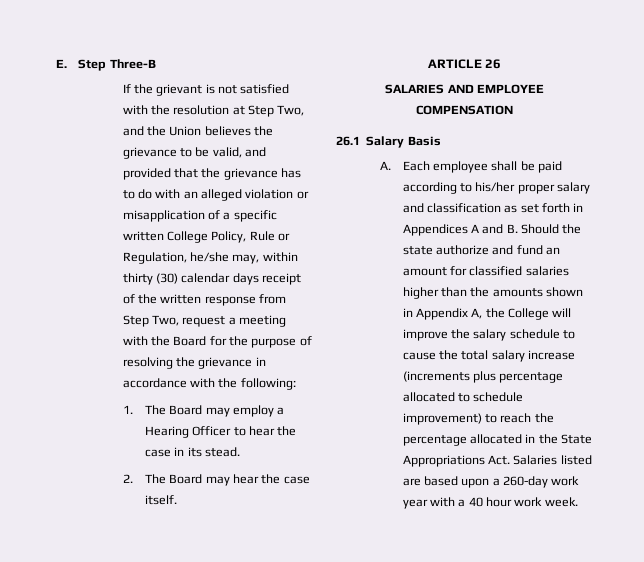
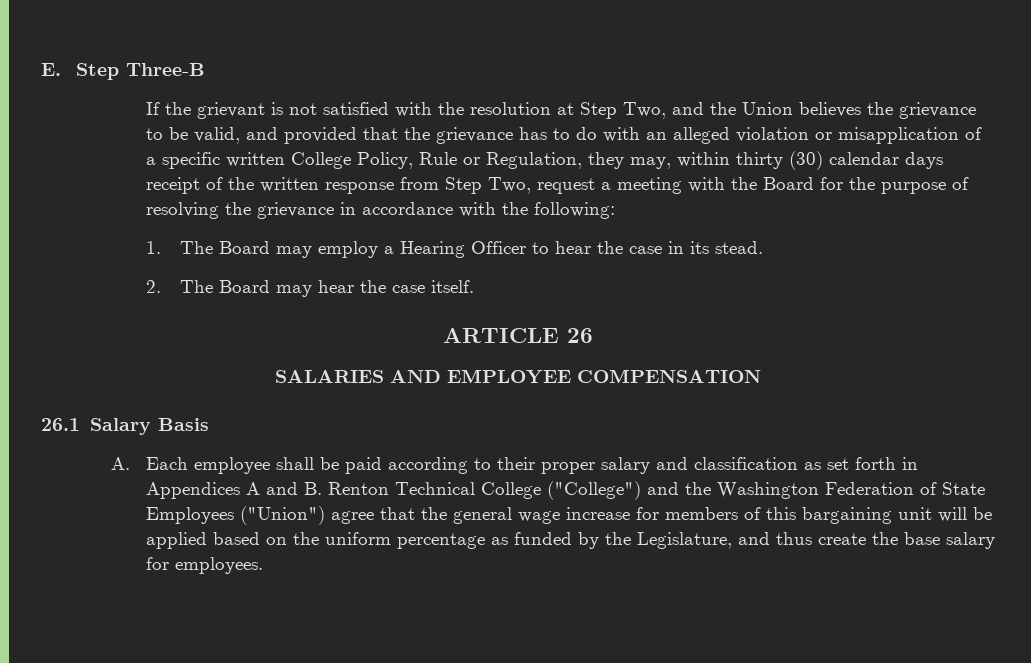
[189,252,229,262] he/she -> [587,152,624,169] they
[475,182,516,192] his/her -> [496,457,535,470] their
[521,224,582,234] [402,245,561,255] [402,266,569,276] [402,287,584,299] [402,308,572,320] [402,329,576,341] [402,350,576,362] [402,371,564,383] [402,392,524,402] [402,413,554,425] [402,434,593,446] [402,455,592,467] [402,476,580,488] [402,497,578,509] Should the state authorize and fund an amount for classified salaries higher than the amounts shown in Appendix A, the College will improve the salary schedule to cause the total salary increase (increments plus percentage allocated to schedule improvement) to reach the percentage allocated in the State Appropriations Act. Salaries listed are based upon a 260-day work year with a 40 hour work week. -> [327,481,985,500] [145,506,992,525] [145,532,995,549] [145,557,263,574] Renton Technical College ("College") and the Washington Federation of State Employees ("Union") agree that the general wage increase for members of this bargaining unit will be applied based on the uniform percentage as funded by the Legislature, and thus create the base salary for employees.

